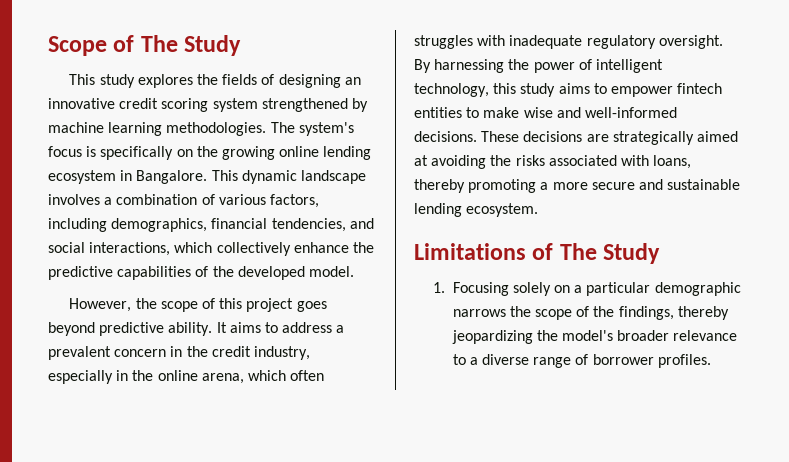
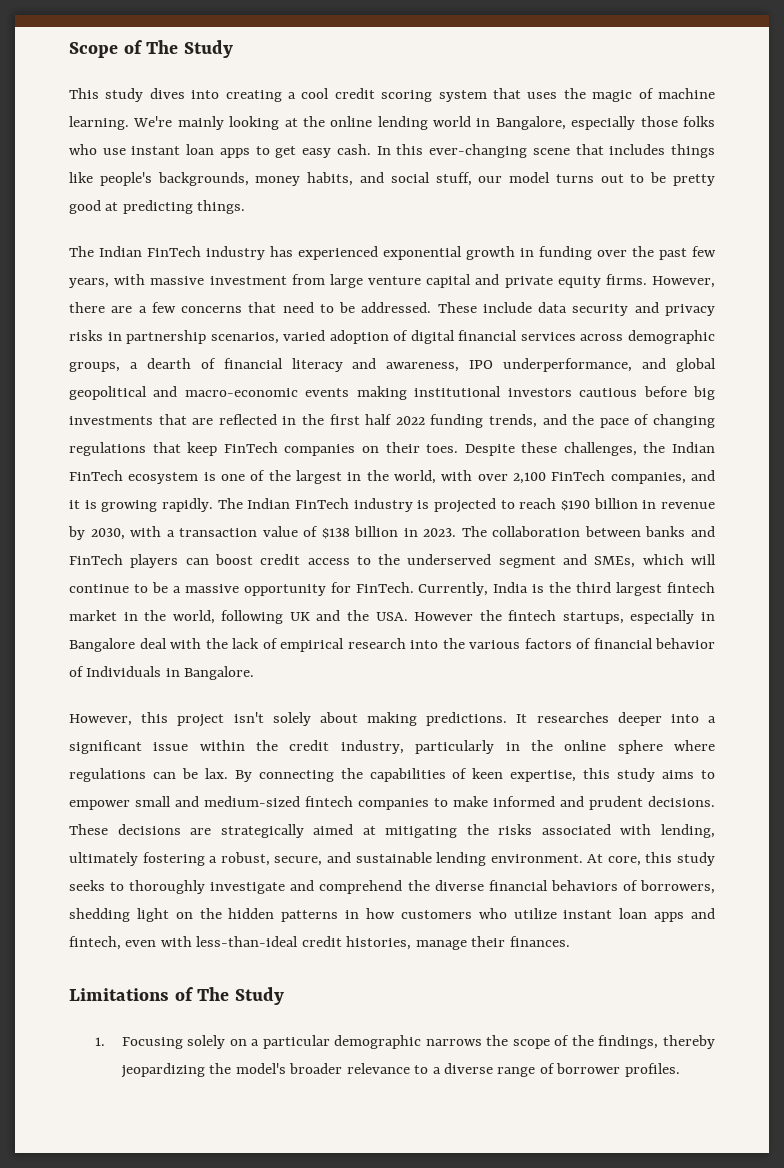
[137,74,361,88] [48,98,368,112] [48,122,354,136] [48,146,372,160] [48,170,366,184] [48,194,319,208] [48,218,374,232] [48,242,374,256] [48,266,354,280] [69,298,327,312] [48,322,345,336] [48,346,183,360] explores the fields of designing an innovative credit scoring system strengthened by machine learning methodologies. The system's focus is specifically on the growing online lending ecosystem in Bangalore. This dynamic landscape involves a combination of various factors, including demographics, financial tendencies, and social interactions, which collectively enhance the predictive capabilities of the developed model. // However, the scope of this project goes beyond predictive ability. It aims to address a prevalent concern in -> [149,88,715,102] [69,116,716,130] [69,144,716,158] [69,172,716,186] [69,200,246,214] [69,246,716,260] [69,274,715,288] [69,302,715,316] [69,330,715,344] [69,358,716,372] [69,386,715,400] [69,414,716,428] [69,442,715,456] [69,470,715,484] [69,498,716,513] [68,526,716,540] [69,554,716,568] [69,582,716,596] [69,610,715,624] [69,638,715,652] [69,666,255,680] [69,712,716,727] [69,740,245,754] dives into creating a cool credit scoring system that uses the magic of machine learning. We're mainly looking at the online lending world in Bangalore, especially those folks who use instant loan apps to get easy cash. In this ever-changing scene that includes things like people's backgrounds, money habits, and social stuff, our model turns out to be pretty good at predicting things. // The Indian FinTech industry has experienced exponential growth in funding over the past few years, with massive investment from large venture capital and private equity firms. However, there are a few concerns that need to be addressed. These include data security and privacy risks in partnership scenarios, varied adoption of digital financial services across demographic groups, a dearth of financial literacy and awareness, IPO underperformance, and global geopolitical and macro-economic events making institutional investors cautious before big investments that are reflected in the first half 2022 funding trends, and the pace of changing regulations that keep FinTech companies on their toes. Despite these challenges, the Indian FinTech ecosystem is one of the largest in the world, with over 2,100 FinTech companies, and it is growing rapidly. The Indian FinTech industry is projected to reach $190 billion in revenue by 2030, with a transaction value of $138 billion in 2023. The collaboration between banks and FinTech players can boost credit access to the underserved segment and SMEs, which will continue to be a massive opportunity for FinTech. Currently, India is the third largest fintech market in the world, following UK and the USA. However the fintech startups, especially in Bangalore deal with the lack of empirical research into the various factors of financial behavior of Individuals in Bangalore. // However, this project isn't solely about making predictions. It researches deeper into a significant issue within
[48,370,113,384] especially -> [415,740,495,754] particularly
[201,370,325,384] [414,35,723,49] [414,59,663,73] [414,83,489,97] arena, which often struggles with inadequate regulatory oversight. By harnessing the power of intelligent technology, -> [617,740,716,754] [69,768,577,782] sphere where regulations can be lax. By connecting the capabilities of keen expertise,
[677,83,723,94] [414,107,677,118] fintech entities to make wise and well-informed -> [135,796,643,810] small and medium-sized fintech companies to make informed and prudent
[431,155,487,169] avoiding -> [385,826,458,838] mitigating
[653,155,692,169] [414,179,741,193] [414,203,539,217] loans, thereby promoting a more secure and sustainable lending ecosystem. -> [661,824,715,838] [69,852,716,866] [69,880,715,894] [69,908,715,922] [69,936,570,950] lending, ultimately fostering a robust, secure, and sustainable lending environment. At core, this study seeks to thoroughly investigate and comprehend the diverse financial behaviors of borrowers, shedding light on the hidden patterns in how customers who utilize instant loan apps and fintech, even with less-than-ideal credit histories, manage their finances.

